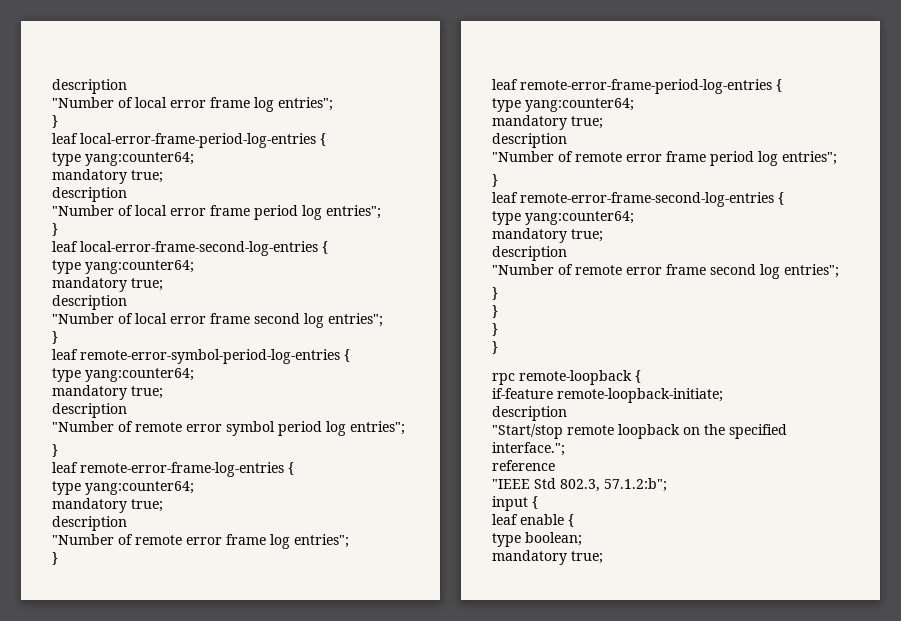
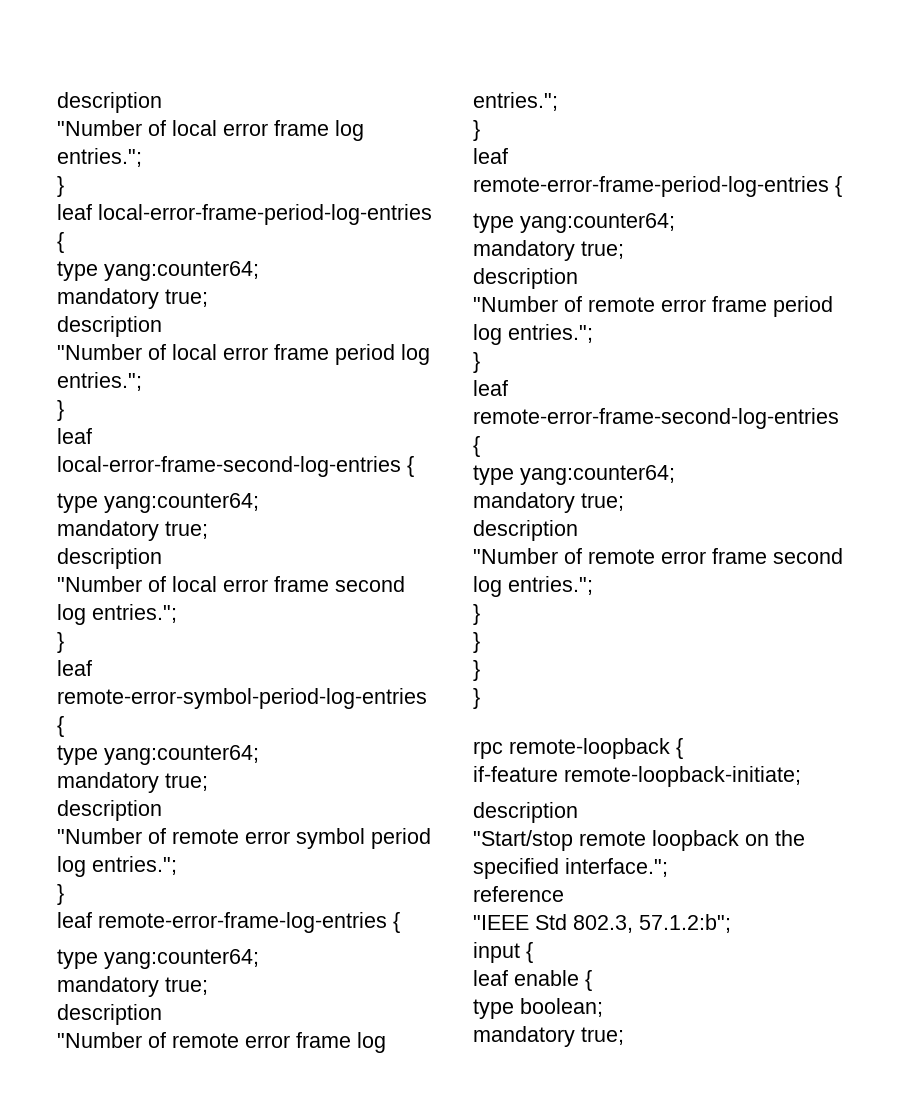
[278,97,333,111] entries"; -> [57,148,142,167] entries.";
[326,205,381,219] entries"; -> [57,372,142,391] entries.";
[328,313,383,327] entries"; -> [92,604,177,623] entries.";
[350,421,405,435] entries"; -> [92,856,177,875] entries.";
[294,534,349,548] entries"; -> [473,92,558,111] entries.";
[782,151,837,165] entries"; -> [508,324,593,343] entries.";
[784,264,839,278] entries"; -> [508,576,593,595] entries.";

